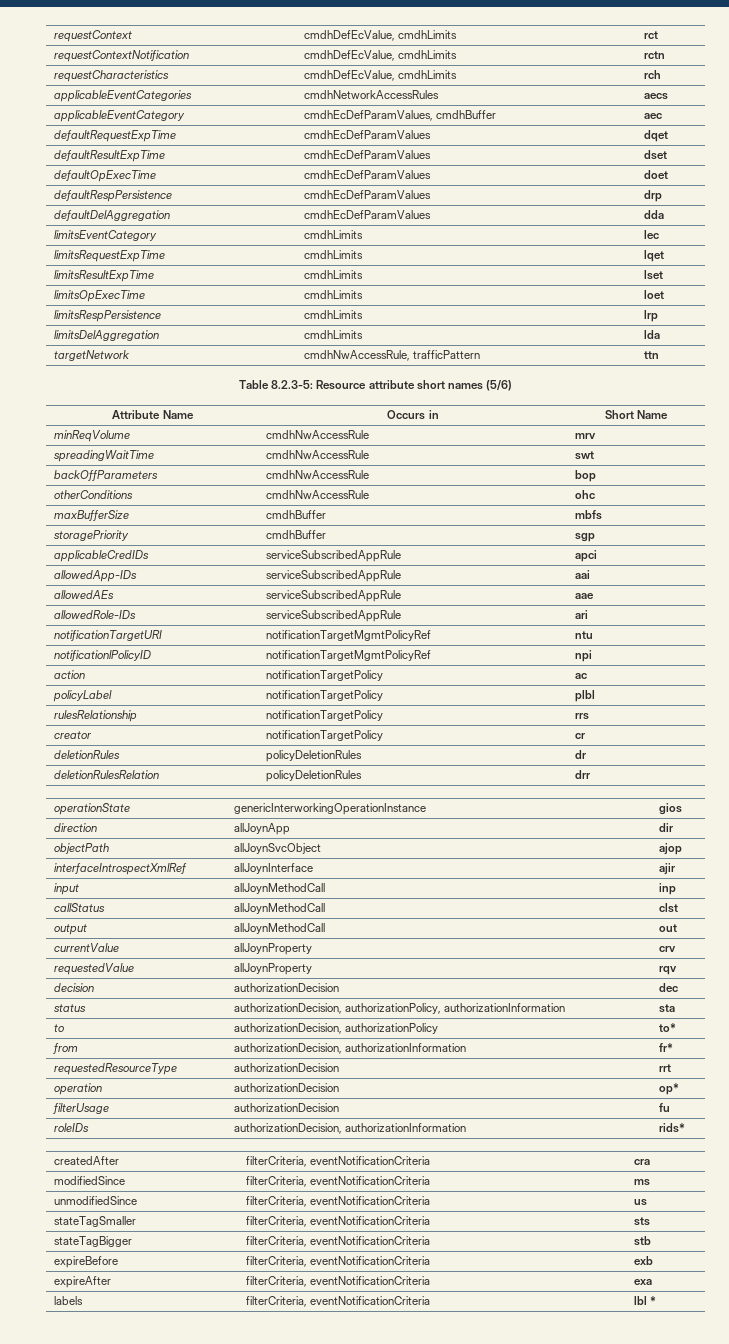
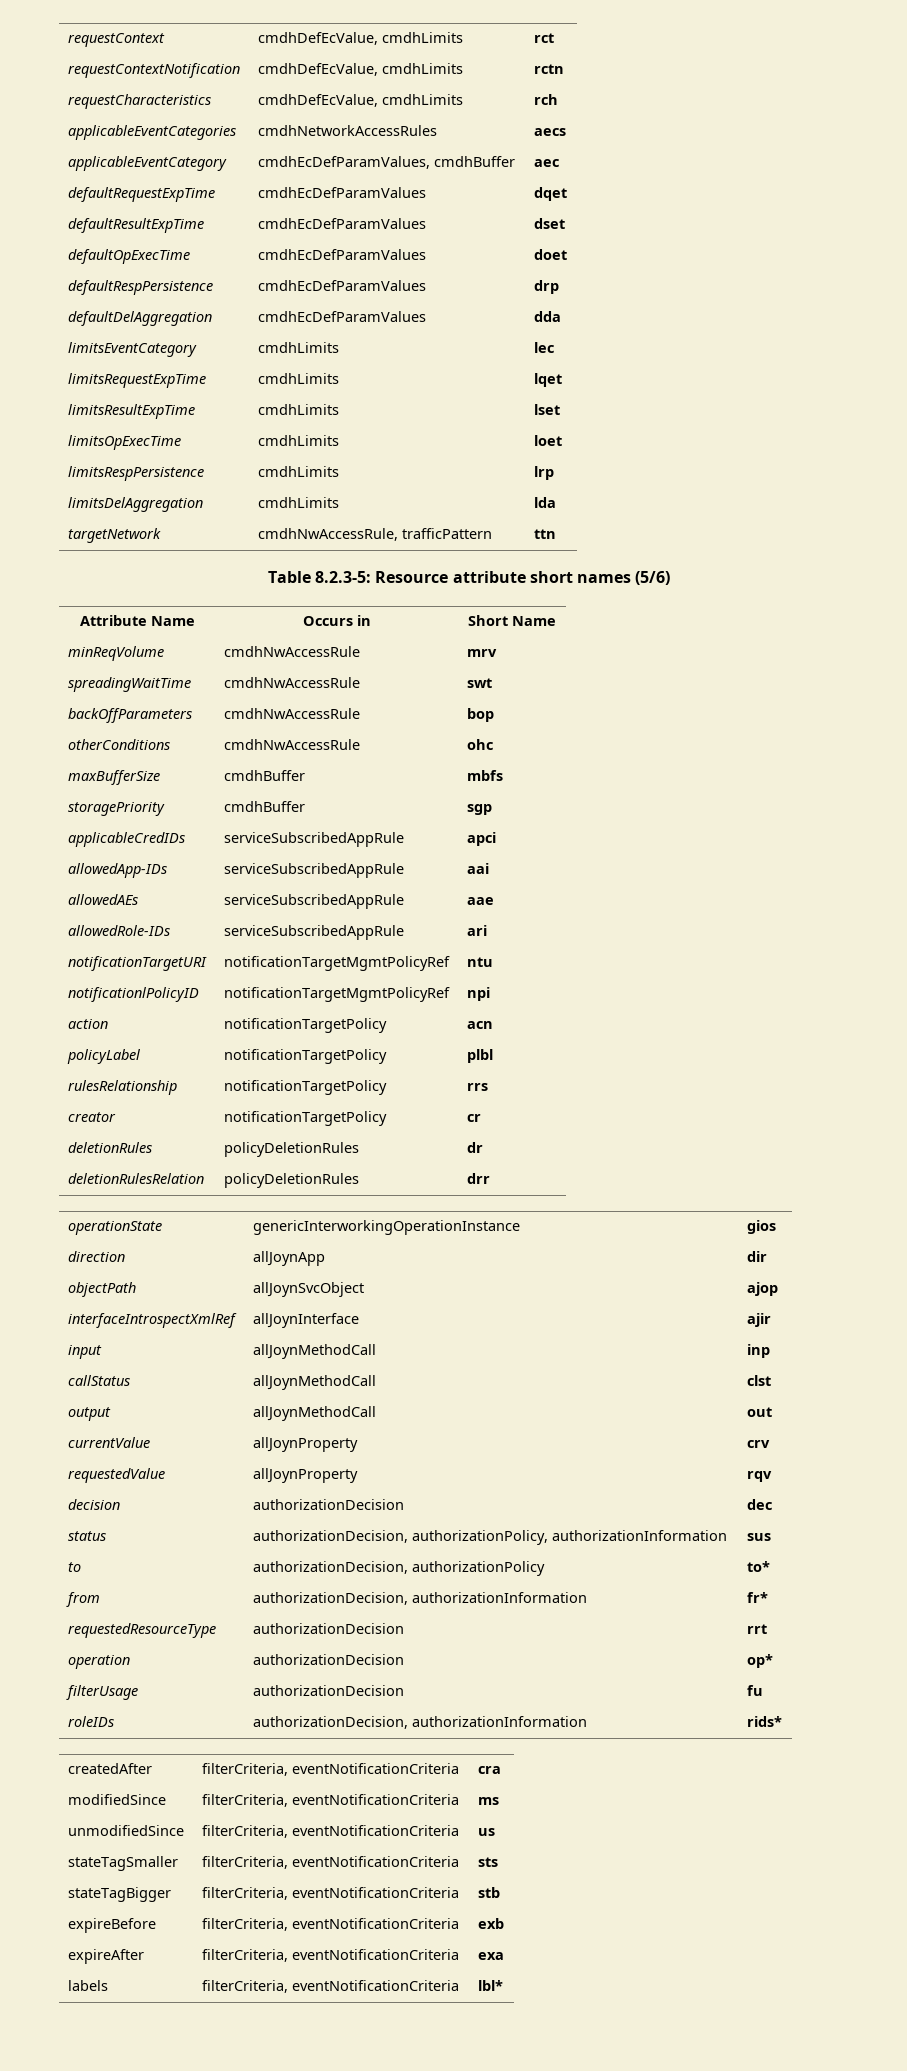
[575,673,588,679] ac -> [466,1021,493,1029] acn
[659,1004,676,1013] sta -> [746,1533,771,1541] sus
[634,1296,657,1305] lbl * -> [477,1980,503,1991] lbl*

